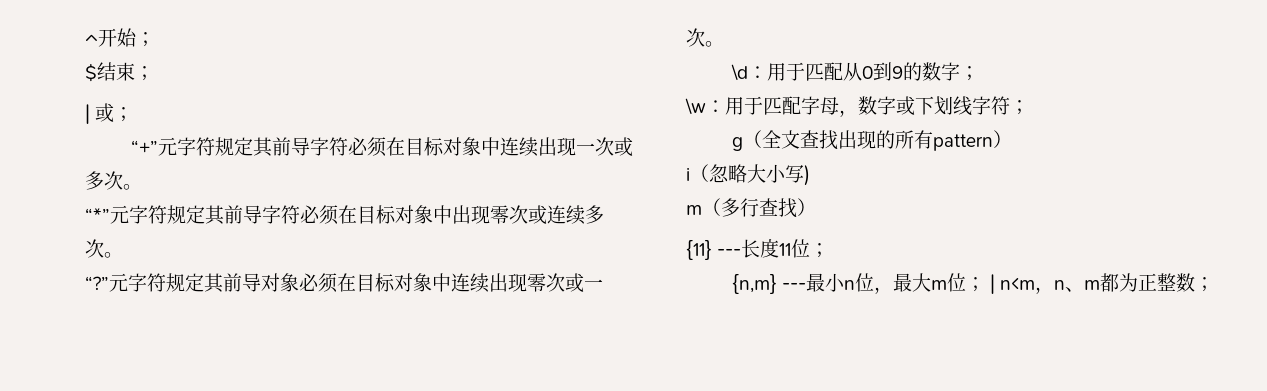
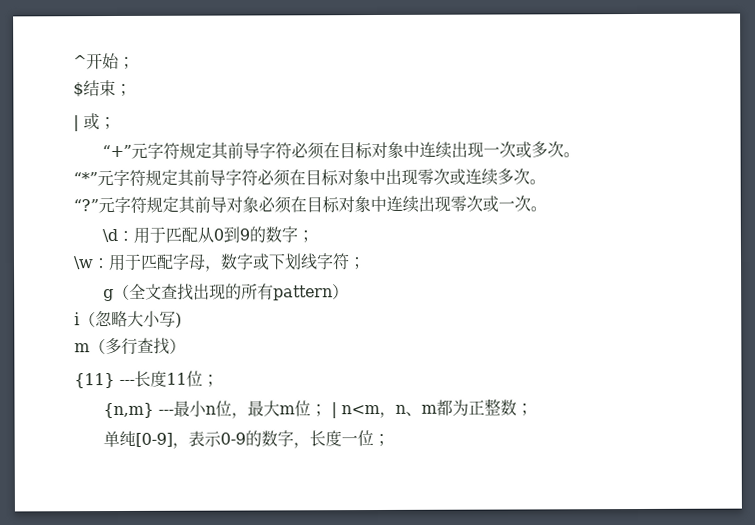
(1215, 284) none -> [102,430,390,449] // 单纯[0-9]，表示0-9的数字，长度一位；

